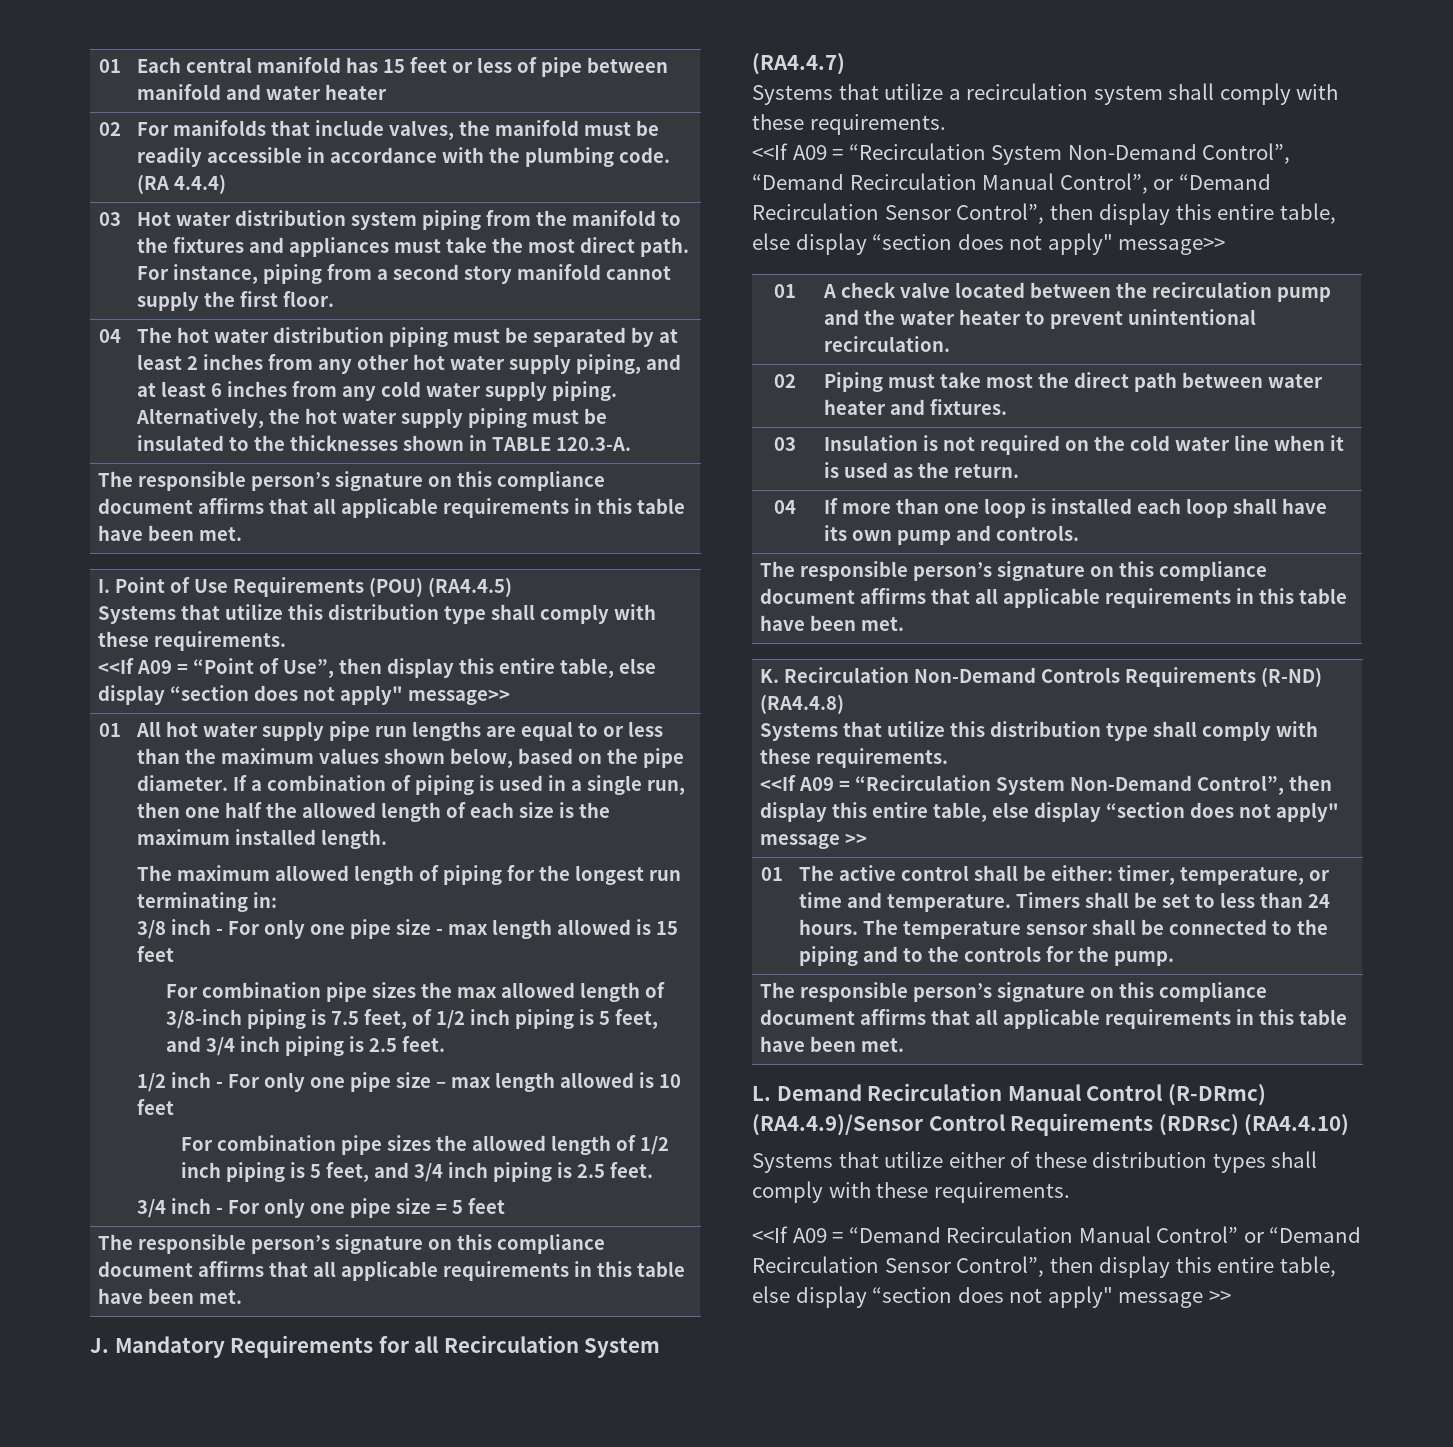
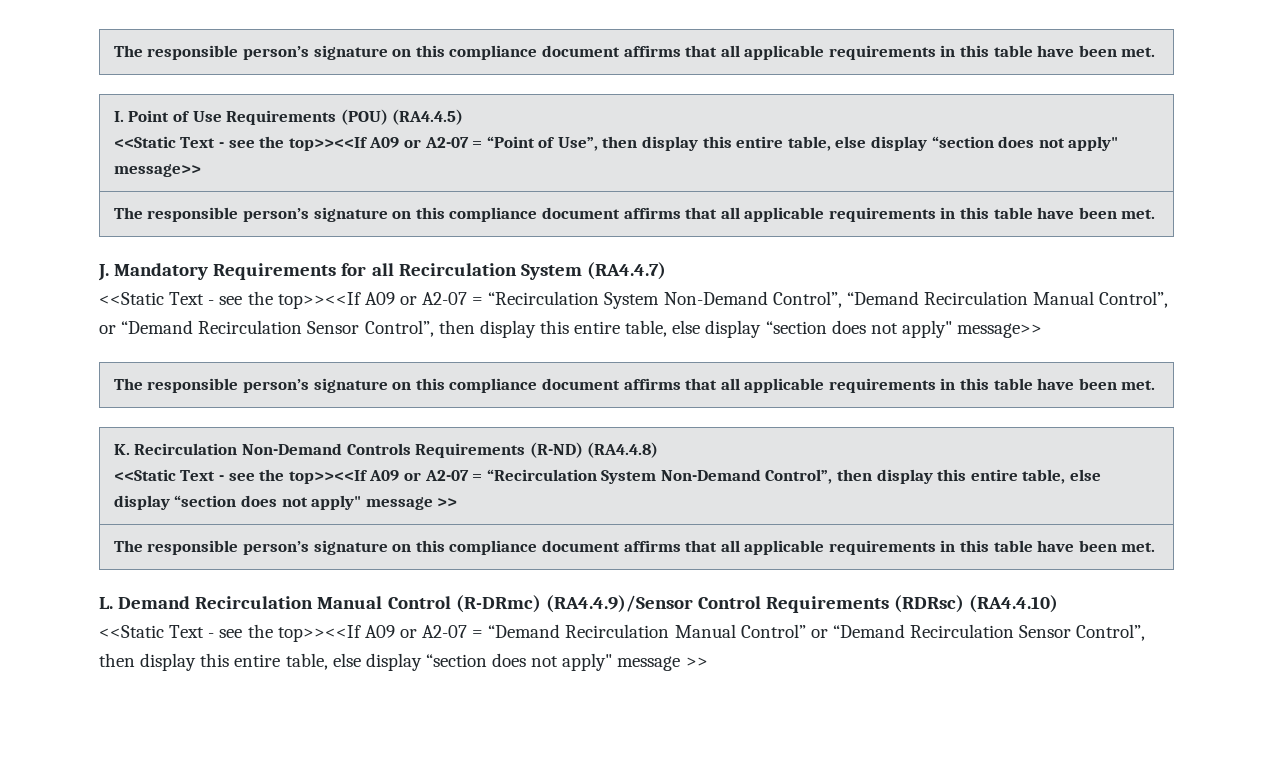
[99,59,121,73] [137,57,669,77] [137,84,388,100] [99,122,121,136] [137,120,660,140] [137,147,671,167] [137,174,227,194] [99,212,121,226] [137,210,682,230] [137,237,690,257] [137,264,672,284] [137,291,335,311] [99,329,121,343] [137,327,679,347] [137,354,682,374] [137,381,618,401] [136,408,608,428] [137,435,632,451] 01 | Each central manifold has 15 feet or less of pipe between manifold and water heater // 02 | For manifolds that include valves, the manifold must be readily accessible in accordance with the plumbing code. (RA 4.4.4) // 03 | Hot water distribution system piping from the manifold to the fixtures and appliances must take the most direct path. For instance, piping from a second story manifold cannot supply the first floor. // 04 | The hot water distribution piping must be separated by at least 2 inches from any other hot water supply piping, and at least 6 inches from any cold water supply piping. Alternatively, the hot water supply piping must be insulated to the thicknesses shown in TABLE 120.3-A. // -> (113, 51) none
[98,604,657,624] [98,631,287,651] [98,658,173,674] Systems that utilize this distribution type shall comply with these requirements. // <<If A09 -> [113,136,469,151] <<Static Text - see the top>><<If A09 or A2-07
[99,723,121,737] [136,721,664,741] [137,748,685,768] [137,775,686,795] [137,802,611,822] [137,829,388,849] [137,865,682,885] [137,892,278,912] [137,919,679,939] [137,946,175,962] [166,982,666,1002] [166,1009,659,1029] [166,1036,446,1056] [137,1072,682,1092] [137,1099,175,1115] [180,1135,669,1155] [180,1162,653,1182] [137,1198,506,1218] // 01 | All hot water supply pipe run lengths are equal to or less than the maximum values shown below, based on the pipe diameter. If a combination of piping is used in a single run, then one half the allowed length of each size is the maximum installed length. // The maximum allowed length of piping for the longest run terminating in: // 3/8 inch - For only one pipe size - max length allowed is 15 feet // For combination pipe sizes the max allowed length of 3/8-inch piping is 7.5 feet, of 1/2 inch piping is 5 feet, and 3/4 inch piping is 2.5 feet. // 1/2 inch - For only one pipe size – max length allowed is 10 feet // For combination pipe sizes the allowed length of 1/2 inch piping is 5 feet, and 3/4 inch piping is 2.5 feet. // 3/4 inch - For only one pipe size = 5 feet -> (201, 170) none
[752,83,1339,105] [752,114,946,135] [752,143,827,160] Systems that utilize a recirculation system shall comply with these requirements. // <<If A09 -> [99,291,468,309] <<Static Text - see the top>><<If A09 or A2-07
[773,284,796,298] [823,282,1332,302] [824,309,1257,329] [824,336,951,352] [773,374,796,388] [824,372,1324,392] [824,399,1008,415] [773,437,796,451] [824,435,1345,455] [824,462,1020,478] [773,500,796,514] [824,498,1328,518] [824,525,1080,545] // 01 | A check valve located between the recirculation pump and the water heater to prevent unintentional recirculation. // 02 | Piping must take most the direct path between water heater and fixtures. // 03 | Insulation is not required on the cold water line when it is used as the return. // 04 | If more than one loop is installed each loop shall have its own pump and controls. -> (1043, 330) none
[760,721,1319,741] [760,748,949,768] [760,775,835,791] Systems that utilize this distribution type shall comply with these requirements. // <<If A09 -> [113,469,469,484] <<Static Text - see the top>><<If A09 or A2-07
[761,867,783,881] [799,865,1331,885] [799,892,1331,912] [799,919,1329,939] [799,946,1175,966] // 01 | The active control shall be either: timer, temperature, or time and temperature. Timers shall be set to less than 24 hours. The temperature sensor shall be connected to the piping and to the controls for the pump. -> (458, 502) none
[752,1151,1318,1173] [752,1181,1070,1203] [752,1226,827,1243] Systems that utilize either of these distribution types shall comply with these requirements. // <<If A09 -> [99,624,468,642] <<Static Text - see the top>><<If A09 or A2-07

